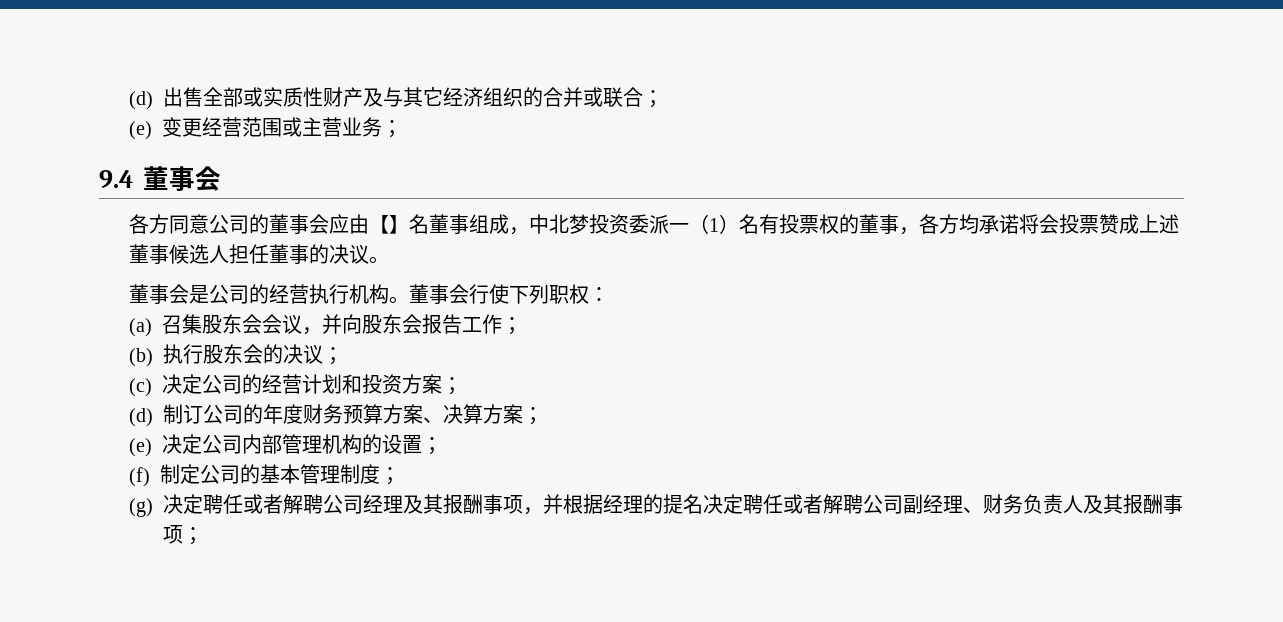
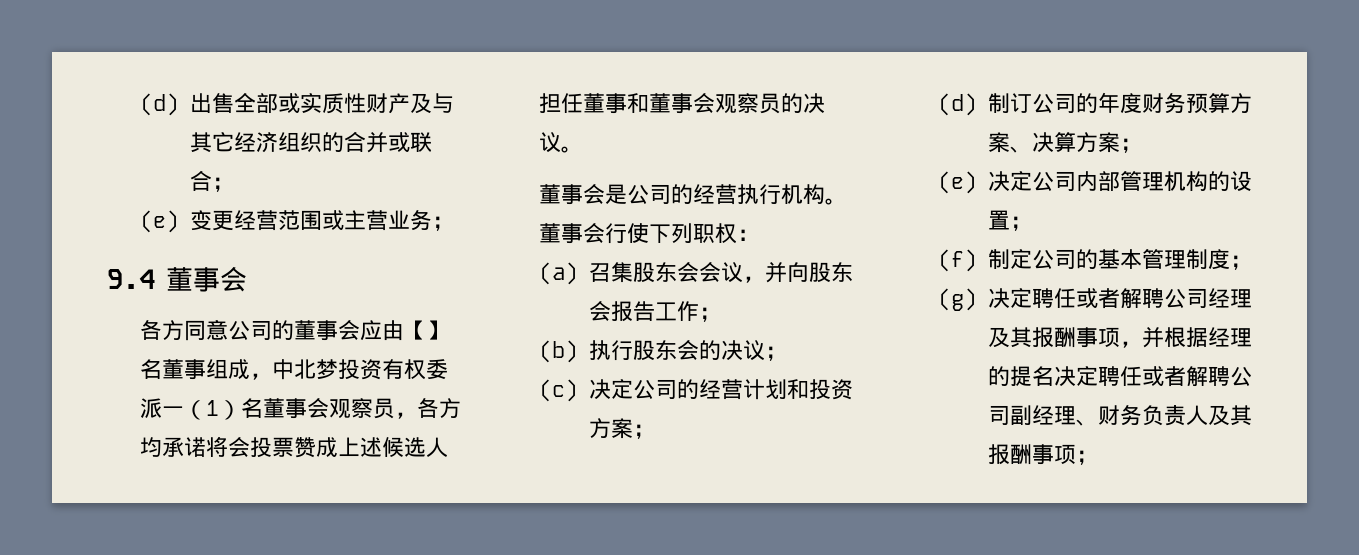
(630, 224) none -> [381,359,426,380] 有权
[759,214,900,234] 有投票权的董事 -> [262,398,395,419] 董事会观察员
[129,244,170,264] 董事 -> (382, 447) none
(310, 254) none -> [626,93,781,114] 和董事会观察员

